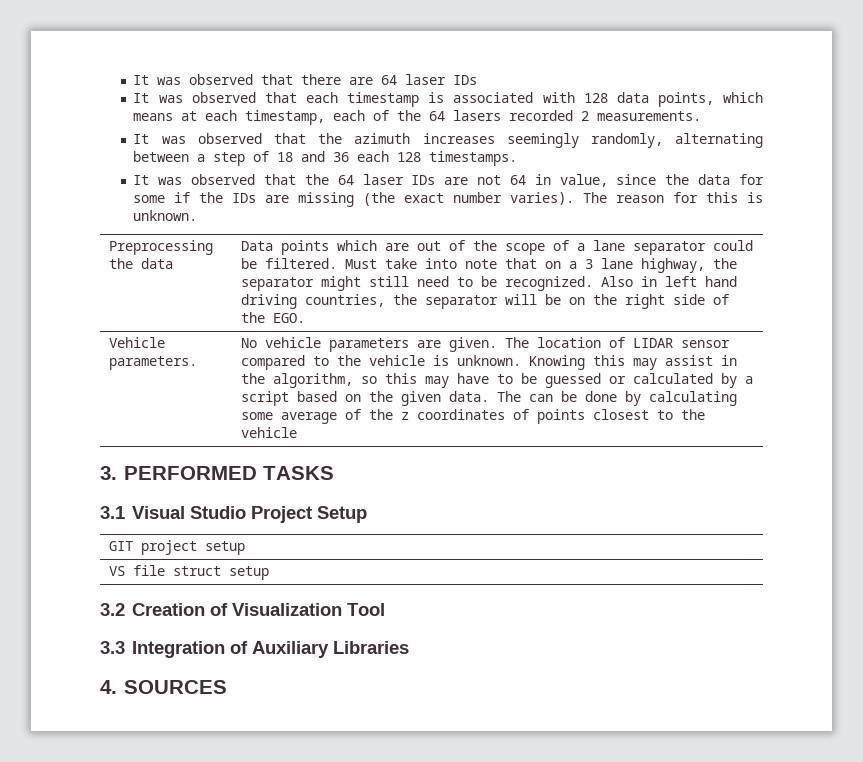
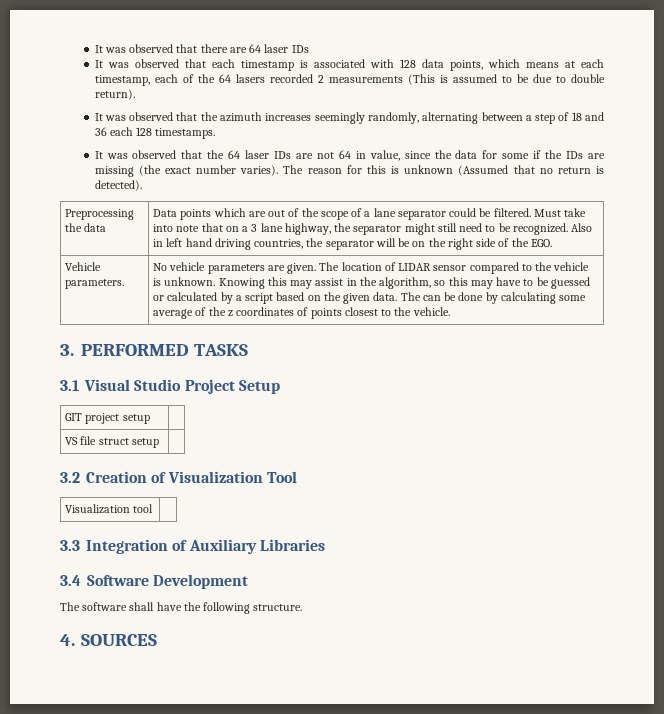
[597,111,702,121] measurements. -> [328,74,605,85] [94,89,135,100] measurements (This is assumed to be due to double return).
[133,210,198,221] unknown. -> [404,165,604,176] [94,180,142,191] unknown (Assumed that no return is detected).
[241,427,298,438] vehicle -> [412,307,450,316] vehicle.
(385, 609) none -> [65,504,154,514] // Visualization tool |
(409, 647) none -> [60,574,249,589] [60,602,303,614] // 3.4 Software Development // The software shall have the following structure.

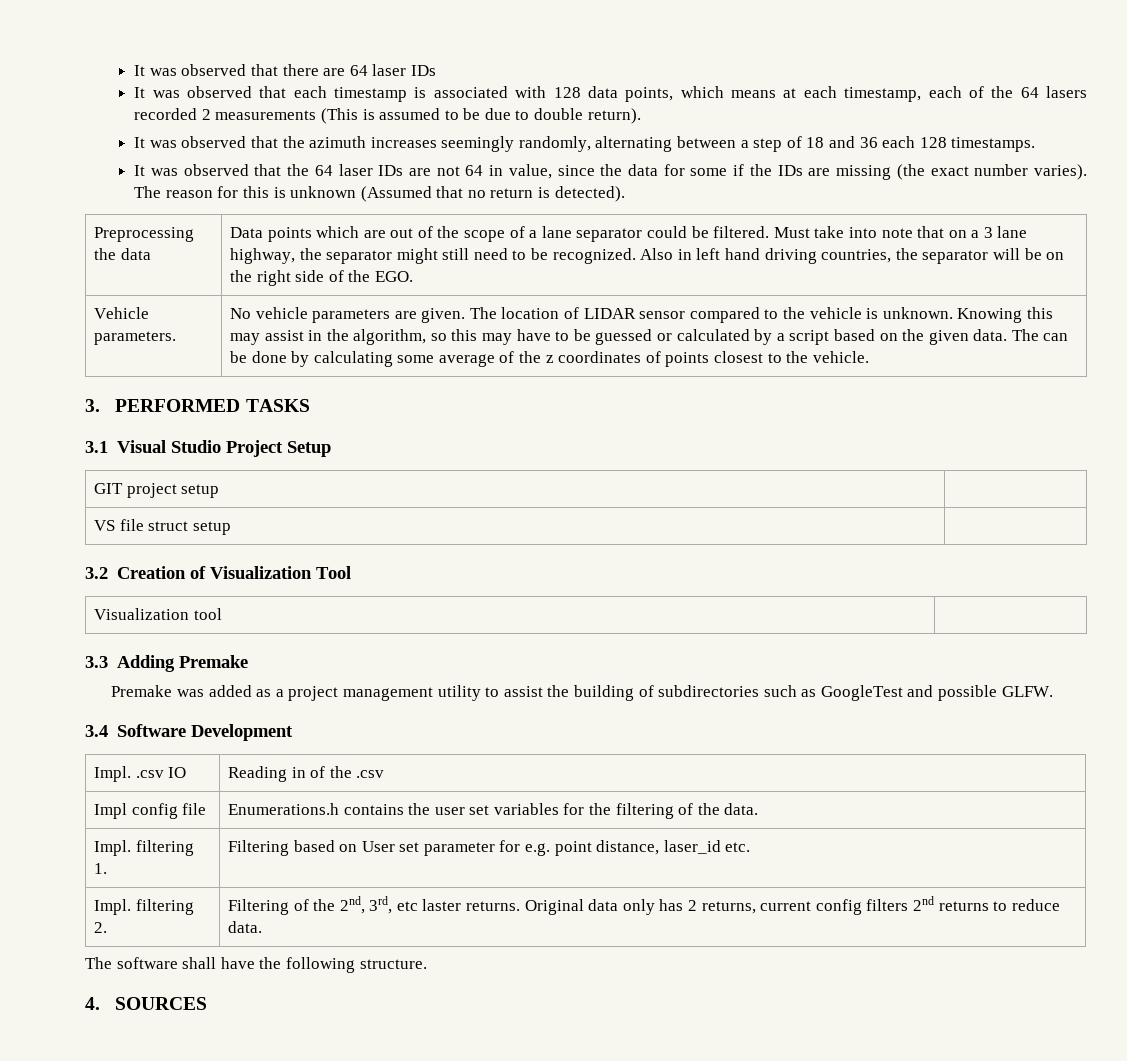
[86,539,325,554] [60,574,249,589] Integration of Auxiliary Libraries // 3.4 Software Development -> [116,655,248,672] [111,685,1053,701] [85,724,293,741] [93,766,187,782] [227,766,385,782] [93,803,207,819] [227,803,759,819] [93,840,194,856] [93,863,107,874] [227,840,751,856] [93,899,194,915] [93,922,107,933] [227,896,1060,915] [227,921,262,933] Adding Premake // Premake was added as a project management utility to assist the building of subdirectories such as GoogleTest and possible GLFW. // 3.4 Software Development // Impl. .csv IO | Reading in of the .csv // Impl config file | Enumerations.h contains the user set variables for the filtering of the data. // Impl. filtering 1. | Filtering based on User set parameter for e.g. point distance, laser_id etc. // Impl. filtering 2. | Filtering of the 2nd, 3rd, etc laster returns. Original data only has 2 returns, current config filters 2nd returns to reduce data.

